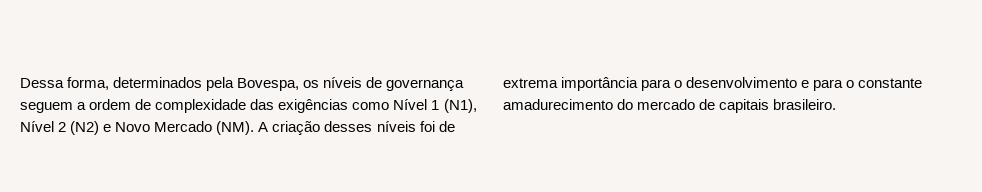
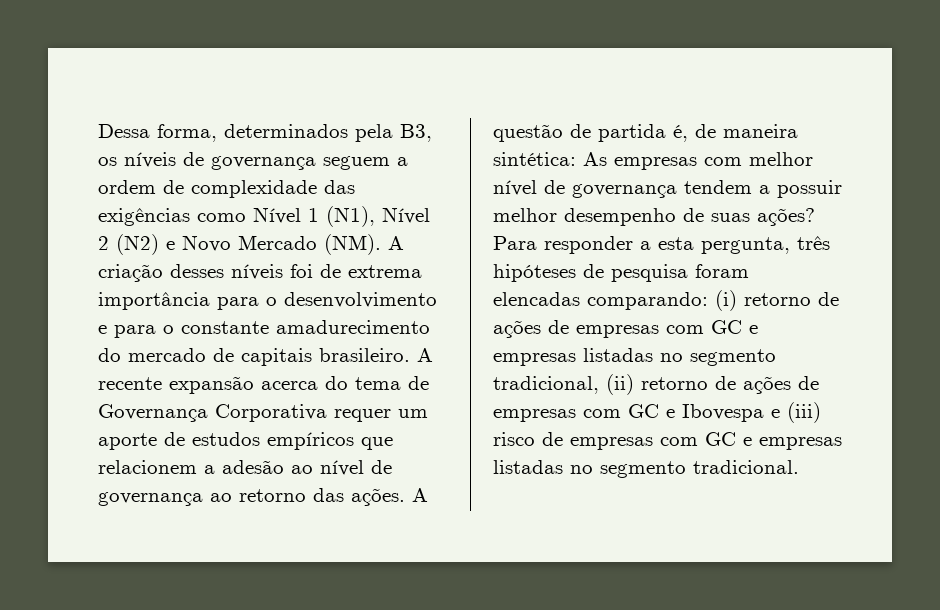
[237,78,300,91] Bovespa, -> [400,124,432,142] B3,
(837, 104) none -> [417,348,433,362] [98,376,429,394] [98,404,428,422] [98,432,393,450] [98,460,392,476] [98,488,428,506] [493,124,798,142] [493,152,813,170] [493,180,842,198] [493,208,815,226] [493,236,830,254] [493,264,749,282] [493,290,839,311] [493,320,758,338] [493,348,776,366] [493,374,819,395] [493,402,821,423] [493,432,842,450] [493,460,799,478] A recente expansão acerca do tema de Governança Corporativa requer um aporte de estudos empíricos que relacionem a adesão ao nível de governança ao retorno das ações. A questão de partida é, de maneira sintética: As empresas com melhor nível de governança tendem a possuir melhor desempenho de suas ações? Para responder a esta pergunta, três hipóteses de pesquisa foram elencadas comparando: (i) retorno de ações de empresas com GC e empresas listadas no segmento tradicional, (ii) retorno de ações de empresas com GC e Ibovespa e (iii) risco de empresas com GC e empresas listadas no segmento tradicional.

